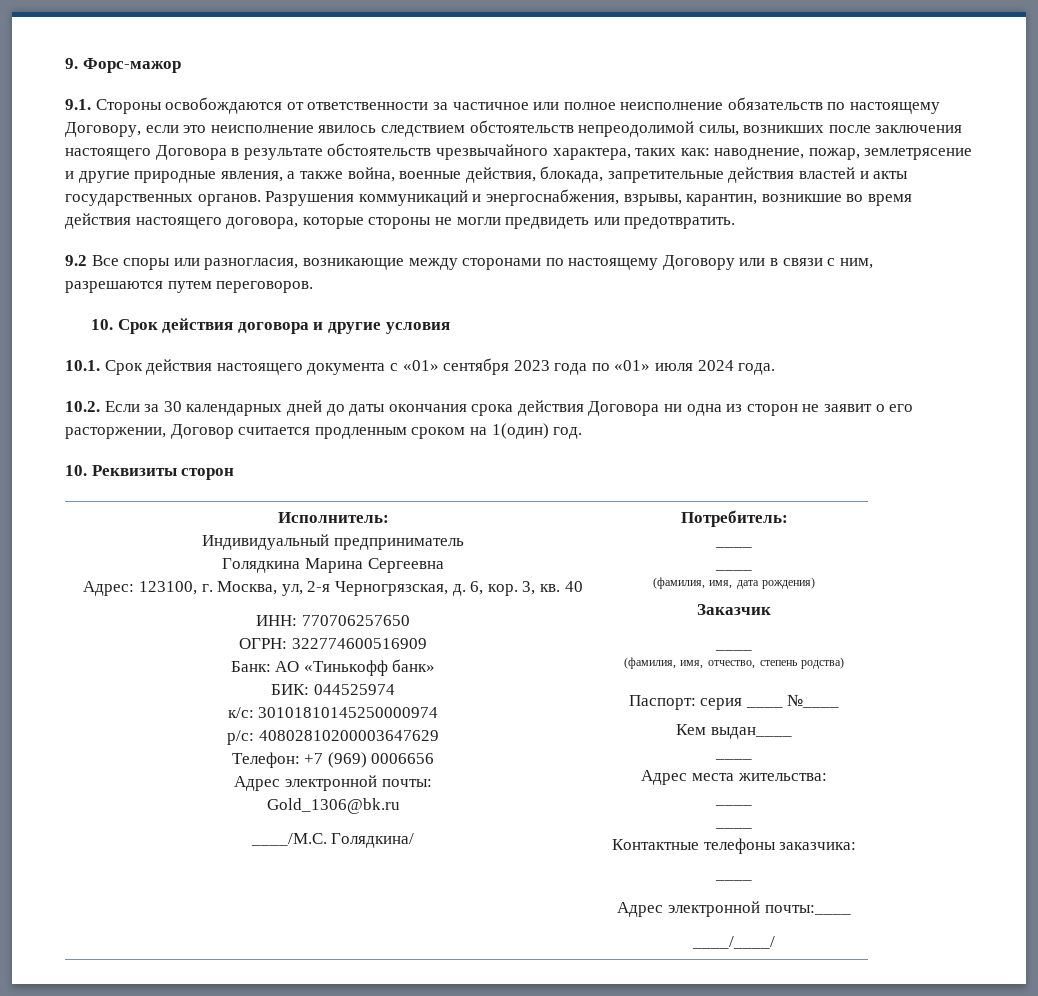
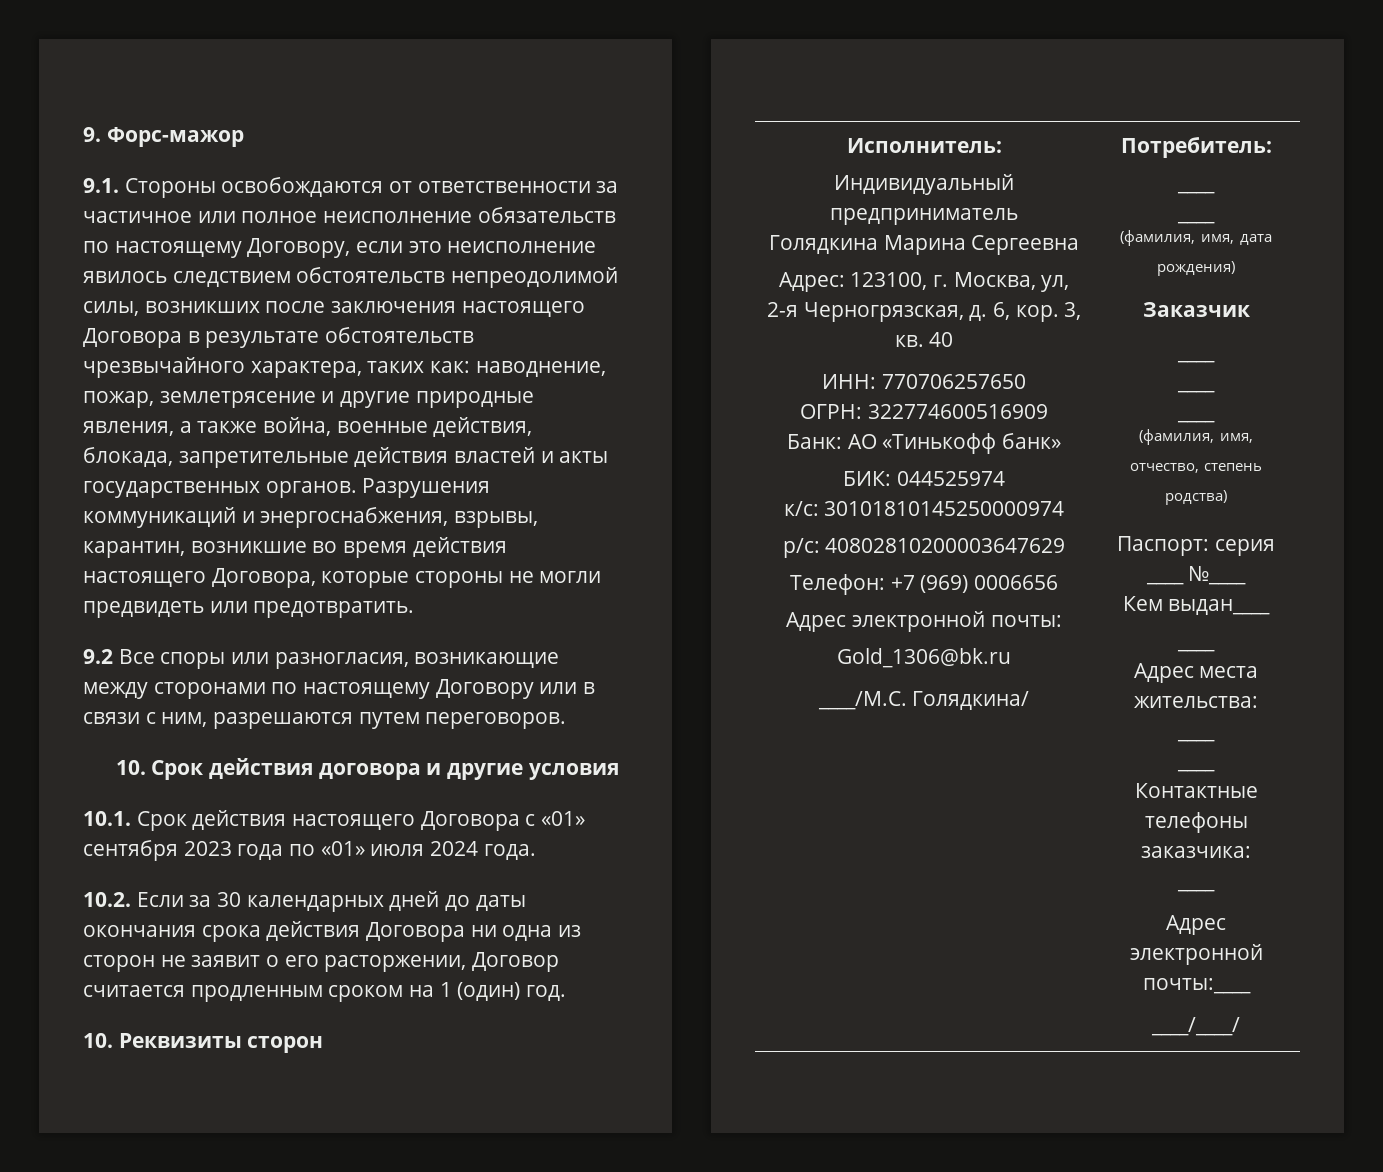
[226,217,299,229] договора, -> [211,568,316,588] Договора,
[307,363,386,375] документа -> [420,811,520,831] Договора
[491,423,549,439] 1(один) -> [439,982,521,1001] 1 (один)
(752, 650) none -> [1177,389,1215,393] [1177,419,1215,423] // ____ // ____

